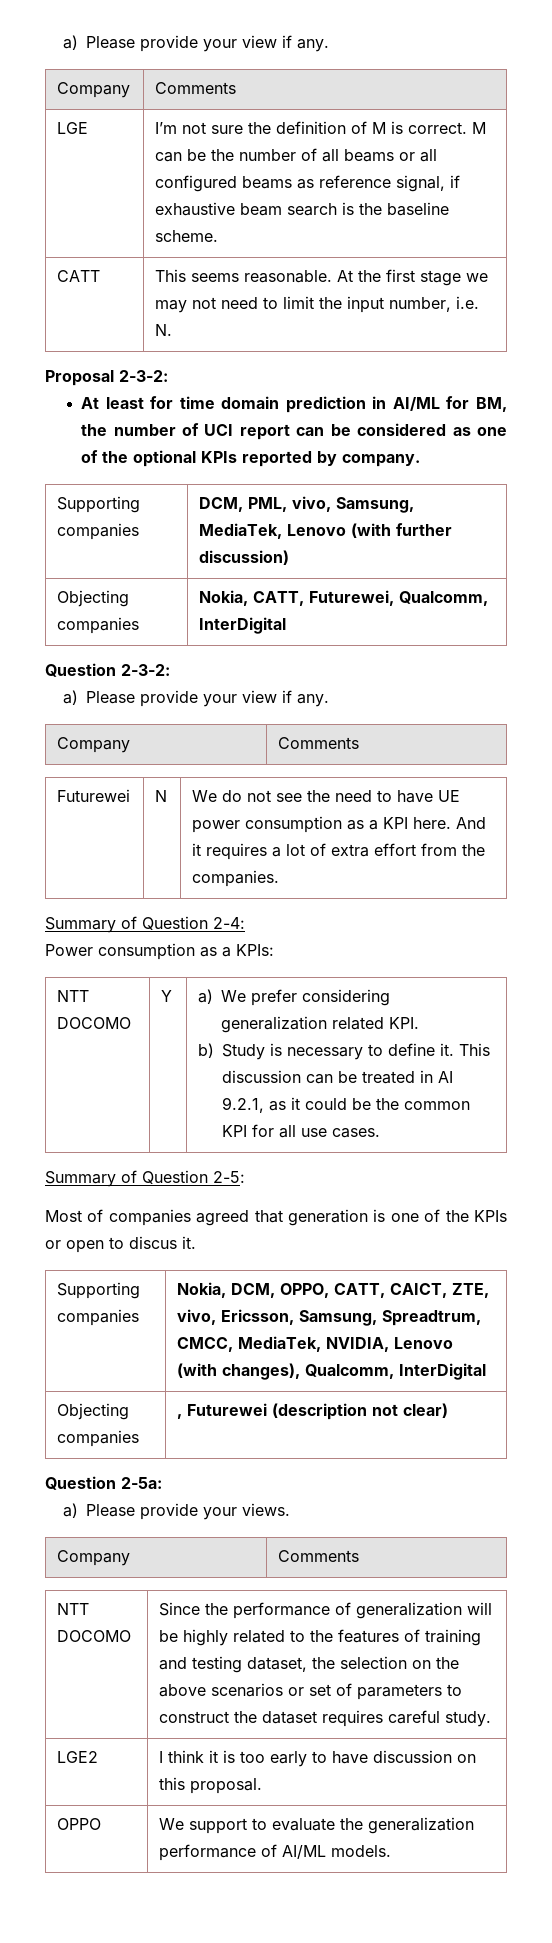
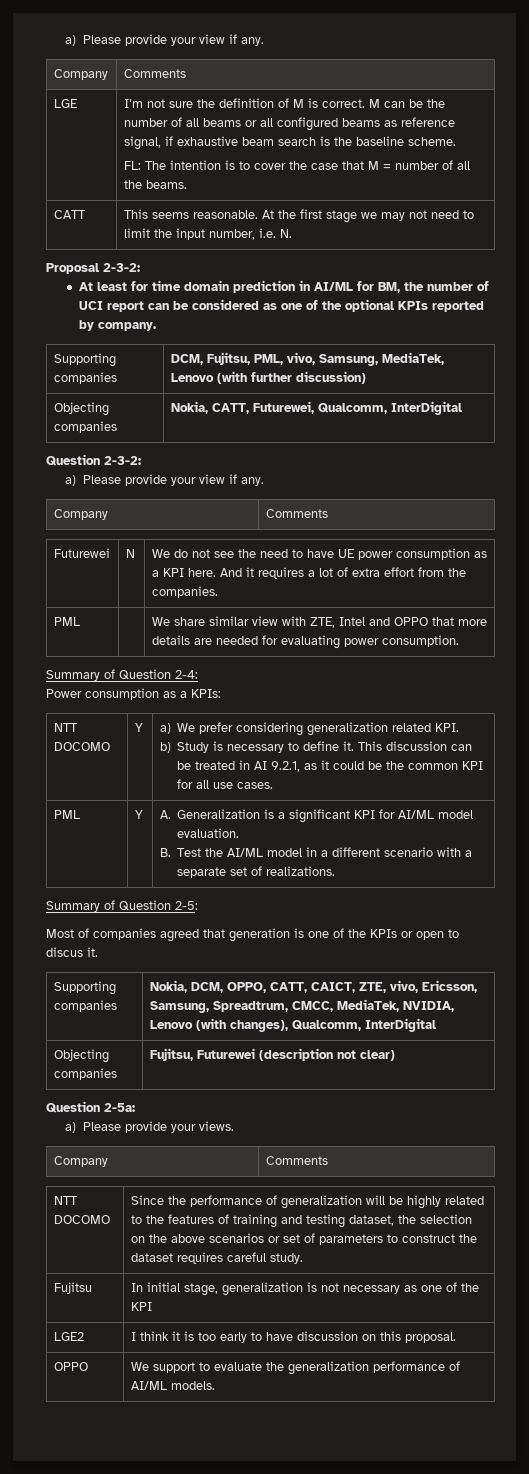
(219, 236) none -> [123,160,470,170] [123,180,187,189] // FL: The intention is to cover the case that M = number of all the beams.
(244, 504) none -> [206,352,250,365] Fujitsu,
(280, 878) none -> [53,617,80,626] [151,616,487,628] [151,635,459,649] // PML | | We share similar view with ZTE, Intel and OPPO that more details are needed for evaluating power consumption.
(381, 1133) none -> [53,810,80,819] [134,810,143,819] [159,809,474,823] [177,828,240,838] [159,847,473,857] [177,866,336,878] // PML | Y | A. Generalization is a significant KPI for AI/ML model evaluation. // B. Test the AI/ML model in a different scenario with a separate set of realizations.
[177,1414,183,1419] , -> [149,1048,193,1061] Fujitsu,
(492, 1719) none -> [53,1282,92,1294] [130,1282,479,1296] [130,1302,152,1311] // Fujitsu | In initial stage, generalization is not necessary as one of the KPI

